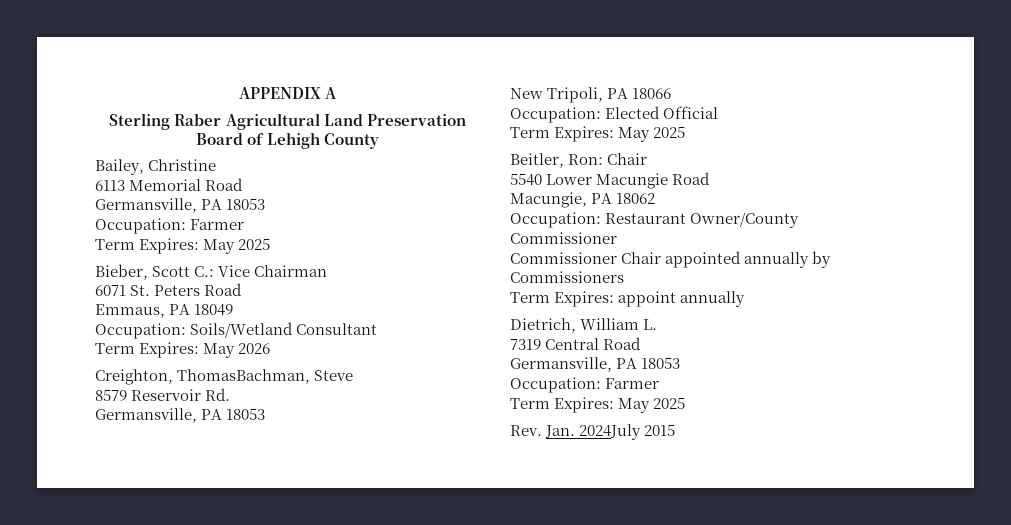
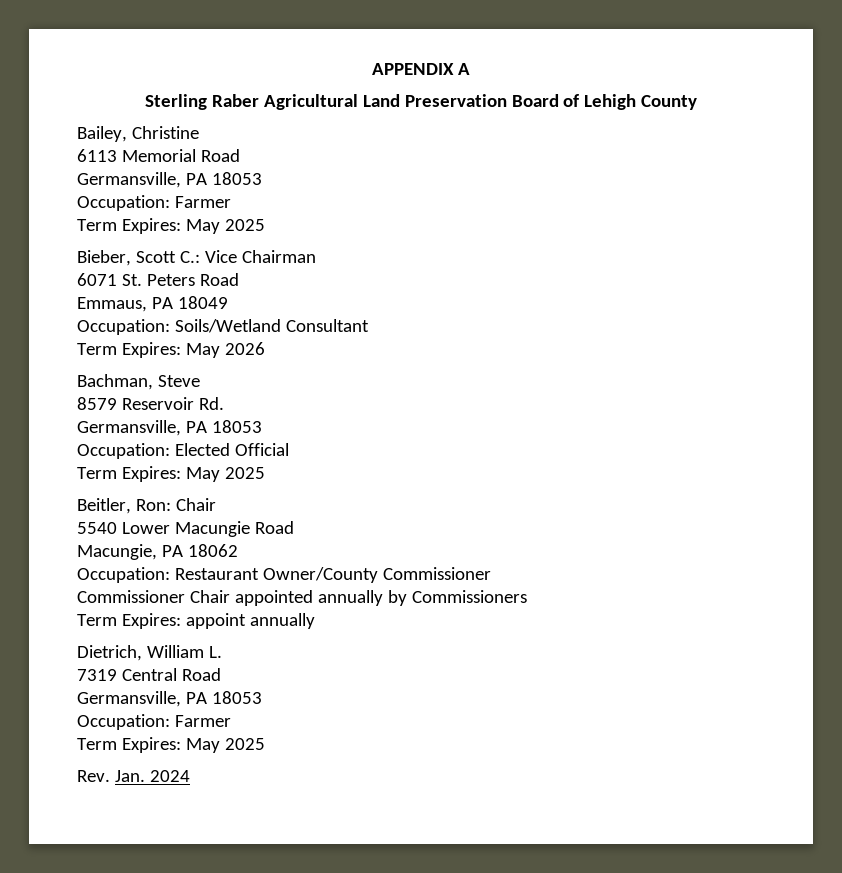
[95,369,311,385] Creighton, ThomasBachman, -> [77,374,153,390] Bachman,
[510,87,672,103] // New Tripoli, PA 18066 -> (262, 426) none
[579,424,676,440] 2024July 2015 -> [149,770,190,782] 2024

